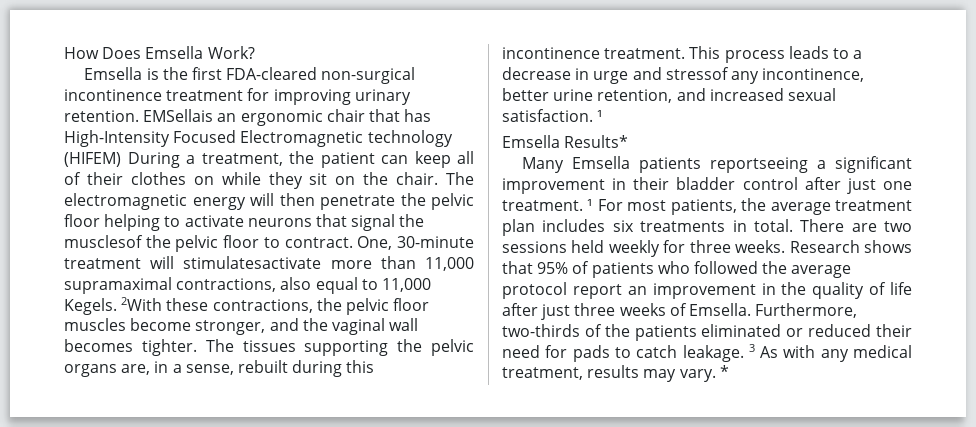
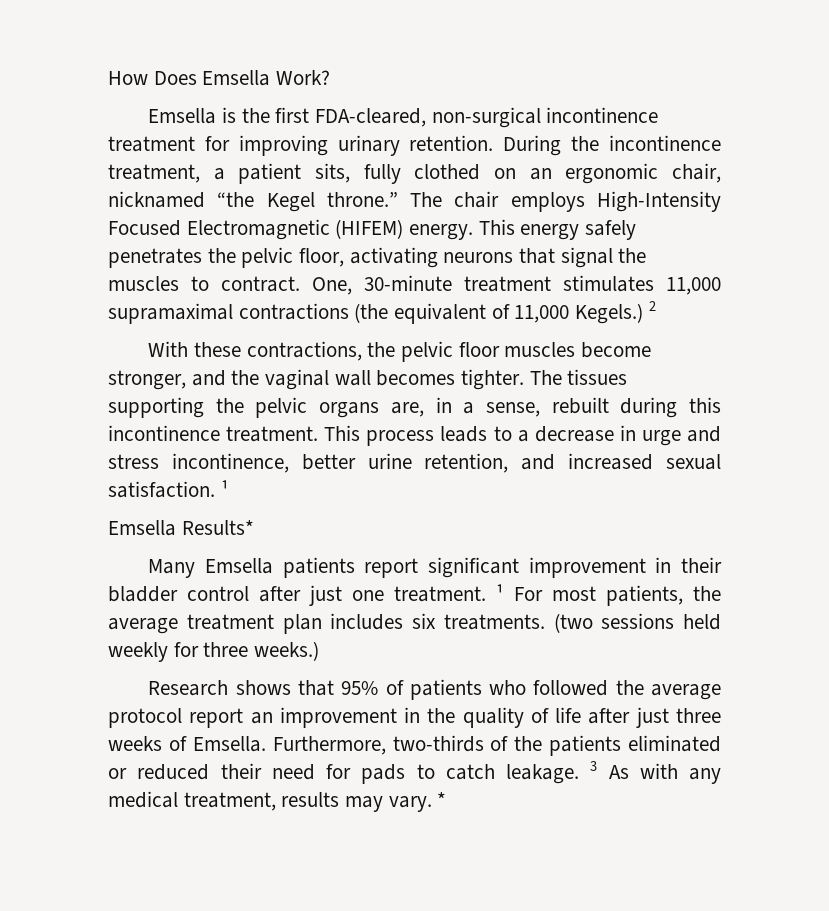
[226,67,318,80] FDA-cleared -> [315,108,427,127] FDA-cleared,
[143,109,432,126] [64,130,453,147] [64,151,474,168] [64,172,474,189] [64,193,474,210] [64,214,425,231] [64,235,260,252] EMSellais an ergonomic chair that has High-Intensity Focused Electromagnetic technology (HIFEM) During a treatment, the patient can keep all of their clothes on while they sit on the chair. The electromagnetic energy will then penetrate the pelvic floor helping to activate neurons that signal the musclesof the pelvic floor -> [503,135,721,156] [108,163,721,184] [108,191,721,212] [108,219,637,240] [108,247,647,268] [108,276,179,291] During the incontinence treatment, a patient sits, fully clothed on an ergonomic chair, nicknamed “the Kegel throne.” The chair employs High-Intensity Focused Electromagnetic (HIFEM) energy. This energy safely penetrates the pelvic floor, activating neurons that signal the muscles
[150,256,474,271] [64,277,431,294] [64,297,163,315] will stimulatesactivate more than 11,000 supramaximal contractions, also equal to 11,000 Kegels. 2With -> [563,275,721,295] [108,301,656,324] [148,341,189,357] stimulates 11,000 supramaximal contractions (the equivalent of 11,000 Kegels.) 2 // With
[665,67,759,84] stressof any -> [108,454,159,469] stress
[710,157,827,173] reportseeing a -> [364,558,419,578] report
[640,219,912,232] treatments in total. There are two -> [443,613,593,633] treatments. (two
[735,240,786,253] weeks. -> [254,641,320,661] weeks.) //

